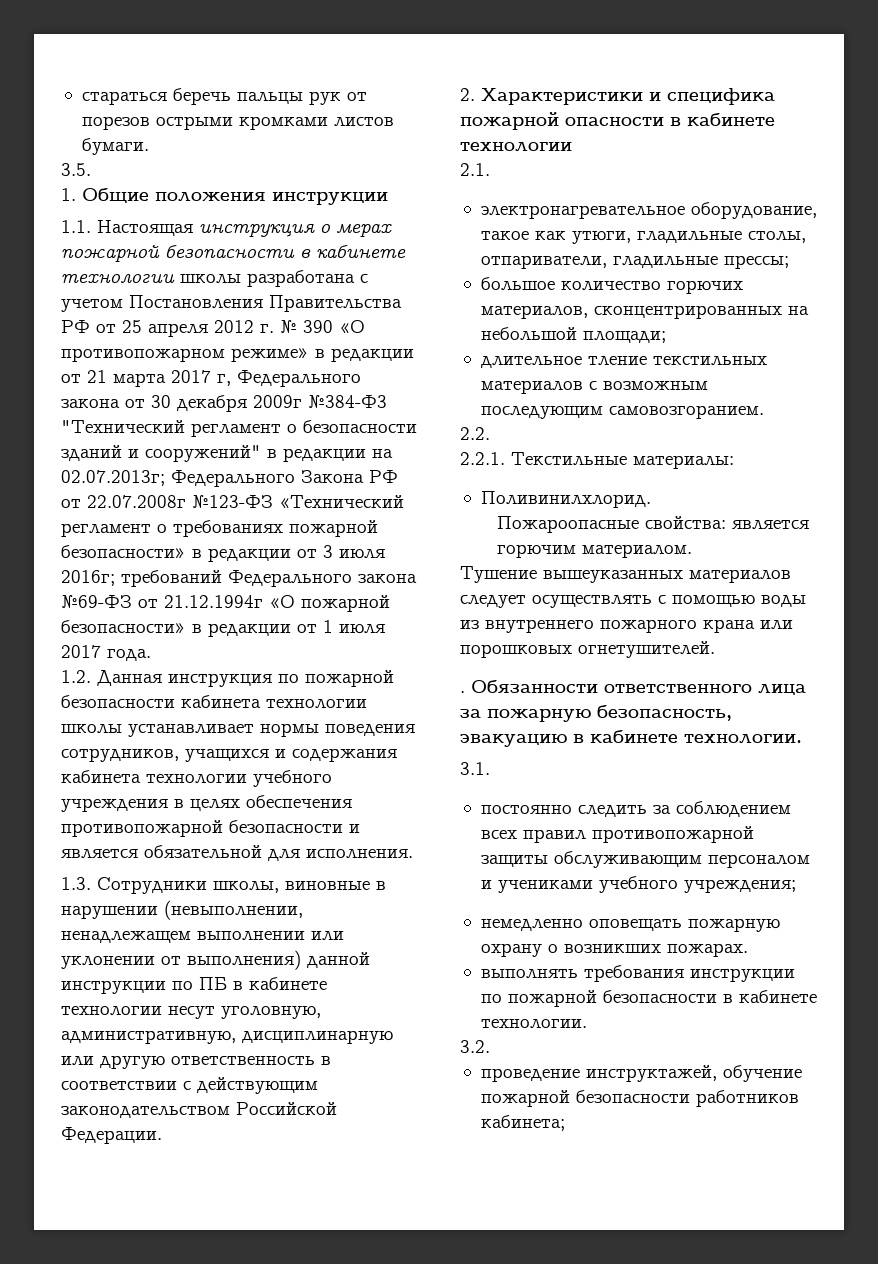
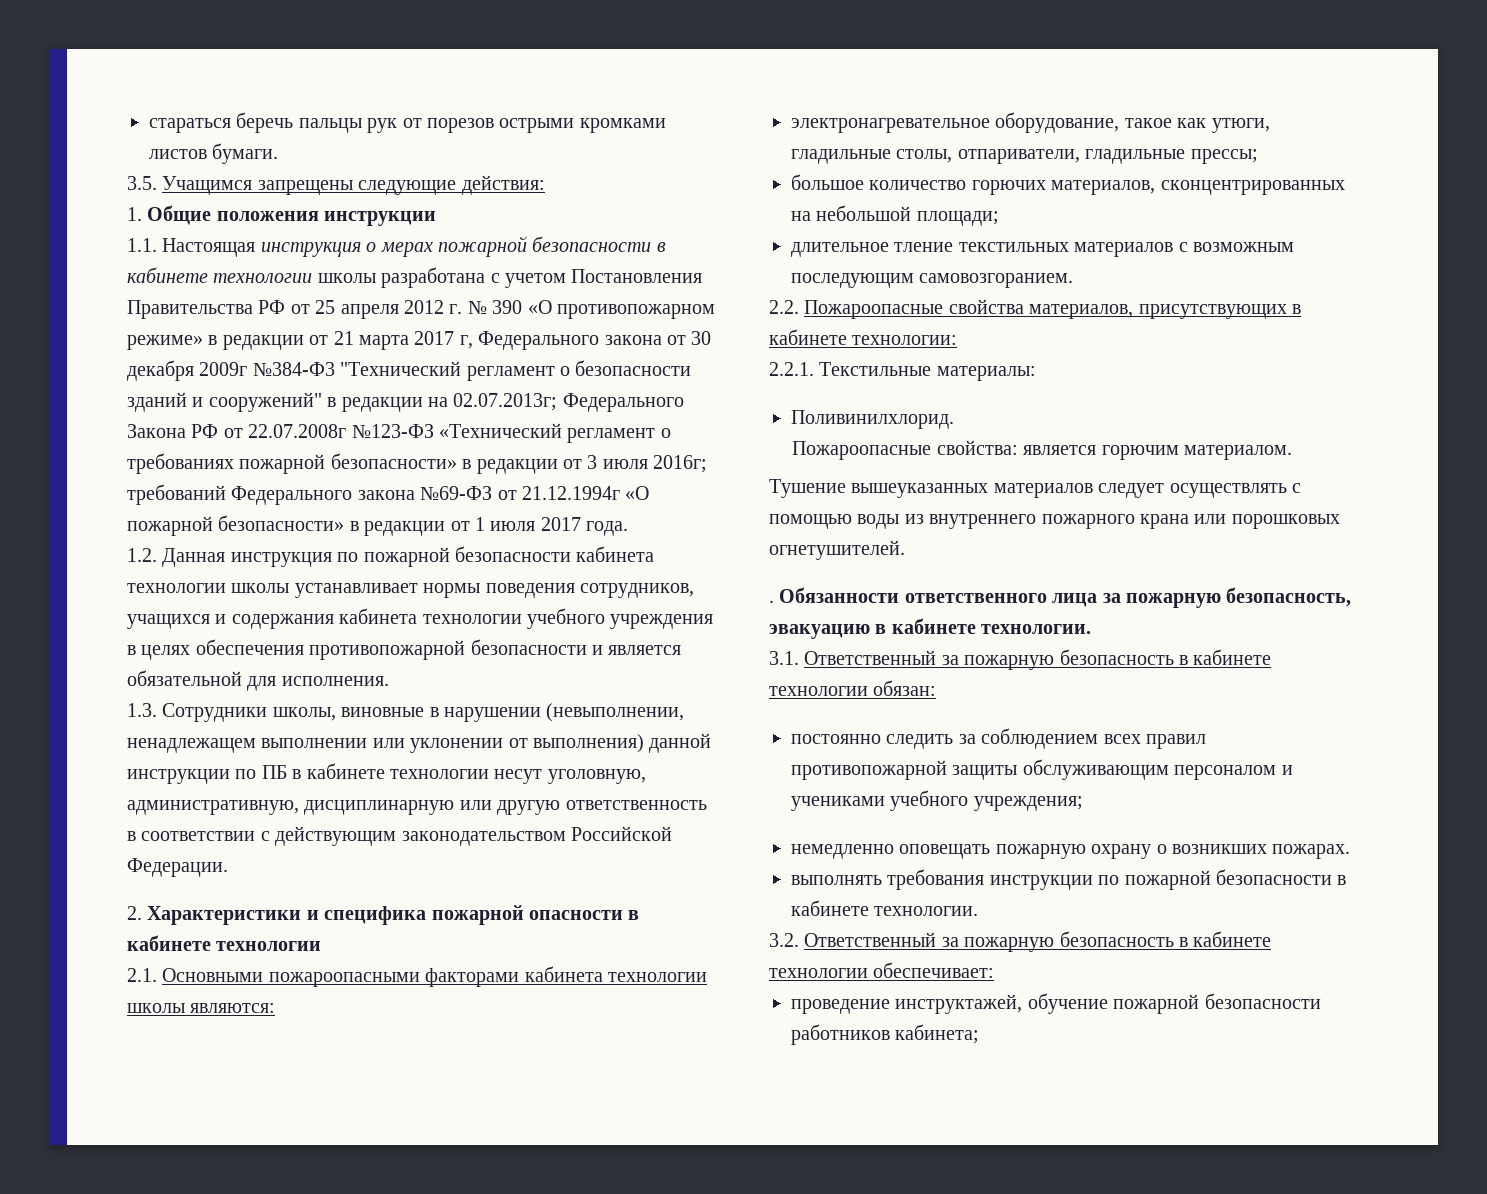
(91, 169) none -> [162,175,545,195] Учащимся запрещены следующие действия:
(490, 169) none -> [162,966,707,987] [127,1003,276,1013] Основными пожароопасными факторами кабинета технологии школы являются:
(490, 433) none -> [804,299,1301,319] [769,329,958,345] Пожароопасные свойства материалов, присутствующих в кабинете технологии:
(490, 768) none -> [804,649,1272,670] [769,680,937,696] Ответственный за пожарную безопасность в кабинете технологии обязан:
(490, 1046) none -> [804,931,1272,952] [769,962,995,978] Ответственный за пожарную безопасность в кабинете технологии обеспечивает:

